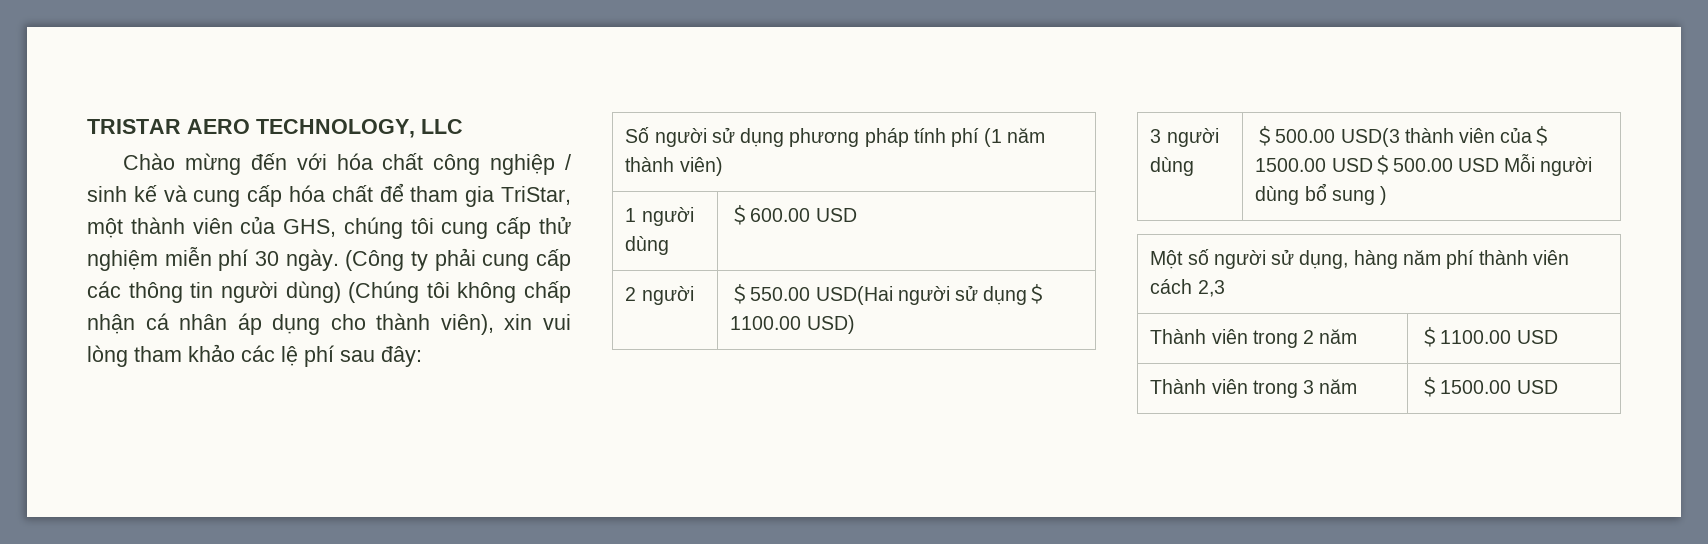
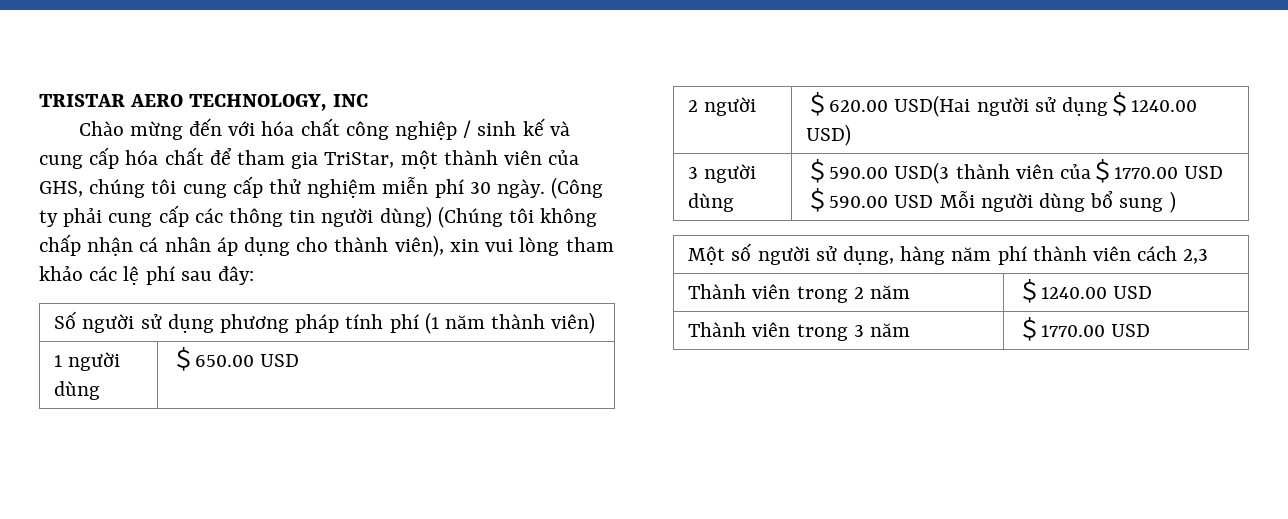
[421,119,463,134] LLC -> [332,94,368,107] INC
[750,208,811,222] 600.00 -> [195,355,255,367] 650.00
[750,287,811,301] 550.00 -> [829,100,889,112] 620.00
[730,316,802,330] 1100.00 -> [1130,100,1197,112] 1240.00
[1275,129,1336,143] 500.00 -> [829,167,889,179] 590.00
[1255,155,1453,175] 1500.00 USD＄500.00 -> [1113,166,1224,179] [806,188,889,212] 1770.00 USD＄590.00
[1440,330,1512,344] 1100.00 -> [1041,287,1108,299] 1240.00
[1440,380,1512,394] 1500.00 -> [1041,325,1106,337] 1770.00

